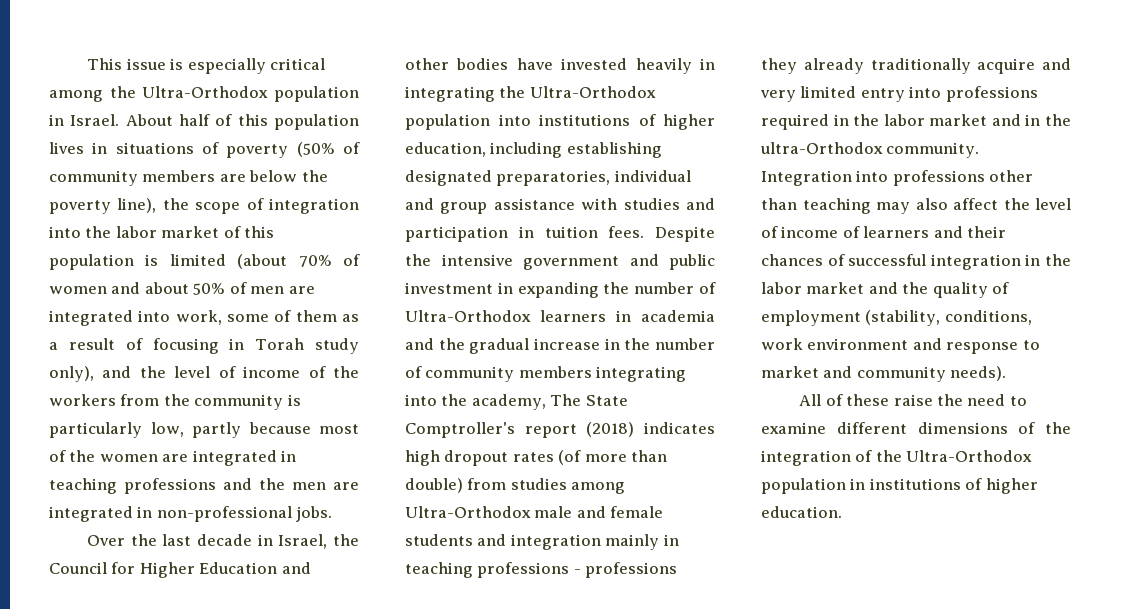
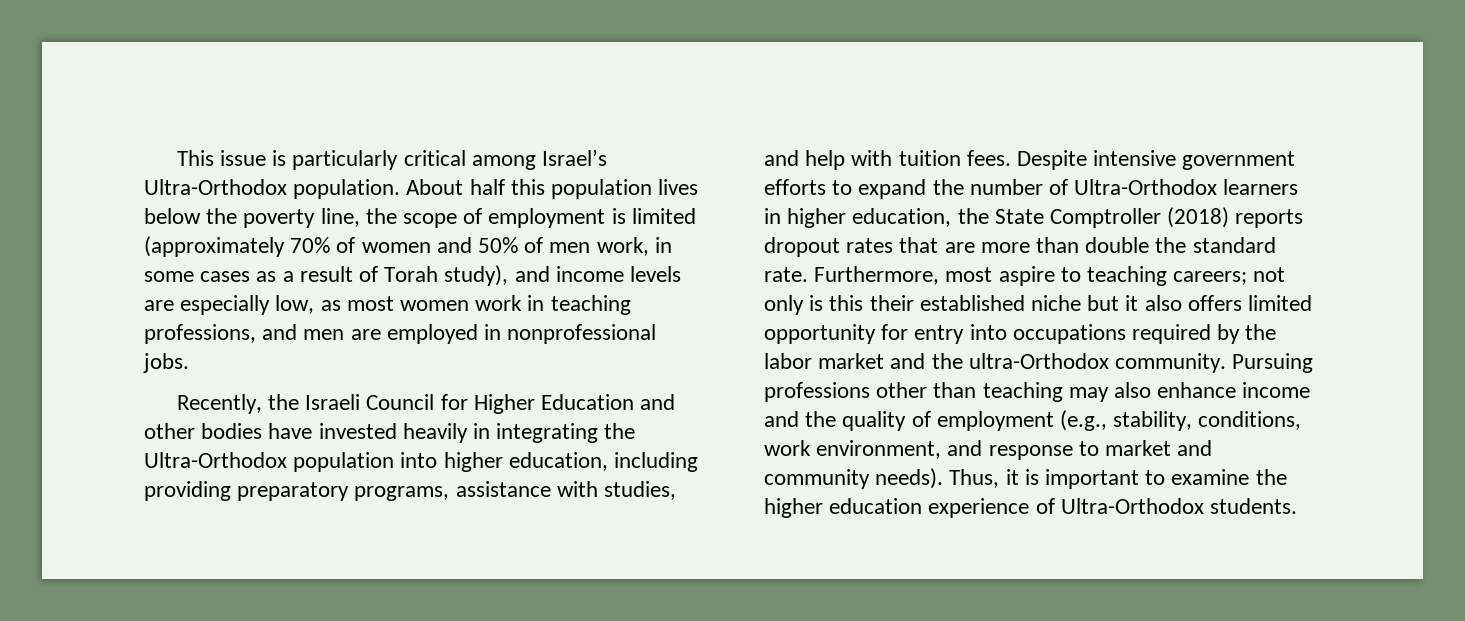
[187,58,266,74] especially -> [292,150,399,170] particularly
[109,86,359,102] [49,114,120,126] the Ultra-Orthodox population in Israel. -> [542,149,608,166] [144,179,401,199] Israel’s Ultra-Orthodox population.
[215,114,233,126] of -> (505, 187) none
[92,142,360,158] [49,170,246,186] in situations of poverty (50% of community members are -> (699, 187) none
[117,198,157,213] line), -> [320,208,360,227] line,
[269,198,359,214] [49,226,275,238] [49,254,134,270] integration into the labor market of this population -> [488,208,606,228] employment
[237,254,288,269] (about -> [144,236,285,257] (approximately
[144,282,189,294] about -> (472, 245) none
[288,286,315,294] [49,310,359,326] [49,338,359,354] [49,366,359,382] [49,394,301,410] [49,422,359,438] [49,450,297,466] [49,478,359,494] [49,506,333,522] [87,534,359,549] are integrated into work, some of them as a result of focusing in Torah study only), and the level of income of the workers from the community is particularly low, partly because most of the women are integrated in teaching professions and the men are integrated in non-professional jobs. // Over the last decade in Israel, the -> [596,237,672,256] [144,265,682,286] [144,295,631,315] [144,324,657,344] [143,353,189,373] [176,394,361,414] work, in some cases as a result of Torah study), and income levels are especially low, as most women work in teaching professions, and men are employed in nonprofessional jobs. // Recently, the Israeli
[539,114,656,126] institutions of -> (438, 460) none
[566,142,662,158] [405,170,691,186] [405,198,715,214] [405,226,534,242] establishing designated preparatories, individual and group assistance with studies and participation in -> [144,481,677,501] [764,150,893,170] providing preparatory programs, assistance with studies, and help with
[405,254,431,266] the -> (1088, 160) none
[629,254,715,270] [405,282,599,298] and public investment in expanding -> [764,179,927,199] efforts to expand
[641,310,715,322] [405,338,715,354] [405,366,687,382] [405,394,628,410] [405,422,715,438] [405,450,668,466] [405,478,626,494] [405,506,664,518] [405,534,679,550] [405,562,678,578] [761,58,1071,74] [760,86,1038,102] [761,114,1041,130] academia and the gradual increase in the number of community members integrating into the academy, The State Comptroller's report (2018) indicates high dropout rates (of more than double) from studies among Ultra-Orthodox male and female students and integration mainly in teaching professions - professions they already traditionally acquire and very limited entry into professions required in the labor market and in -> [787,207,1304,228] [764,237,1276,257] [764,266,1286,286] [764,295,1313,315] [764,324,1277,344] [764,353,926,369] higher education, the State Comptroller (2018) reports dropout rates that are more than double the standard rate. Furthermore, most aspire to teaching careers; not only is this their established niche but it also offers limited opportunity for entry into occupations required by the labor market and
[761,170,889,186] Integration into -> [1232,353,1314,373] Pursuing
[953,198,1071,210] [761,226,1007,238] [761,254,1071,270] [761,282,865,294] affect the level of income of learners and their chances of successful integration in the labor market -> [1157,382,1311,398] enhance income
[865,310,941,326] (stability, -> [1060,410,1193,431] (e.g., stability,
[807,338,909,350] environment -> [816,440,942,459] environment,
[799,394,1027,406] [761,422,1071,434] [761,450,1033,466] [761,478,1038,494] [761,506,842,518] // All of these raise the need to examine different dimensions of the integration of the Ultra-Orthodox population in institutions of higher education. -> [949,469,1287,489] [764,498,1298,518] Thus, it is important to examine the higher education experience of Ultra-Orthodox students.

